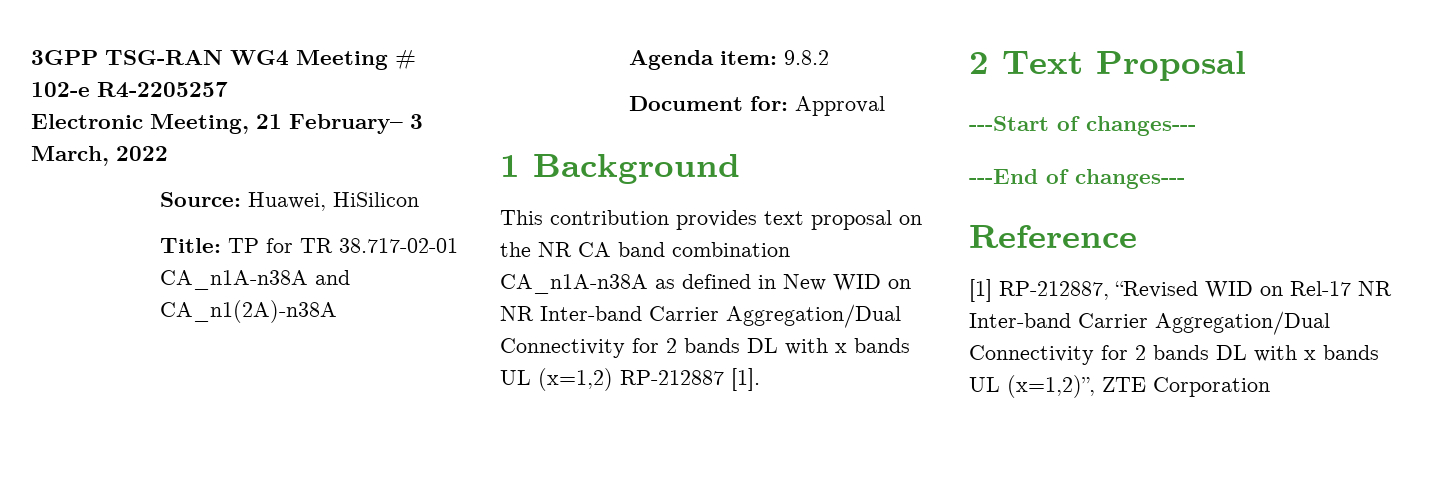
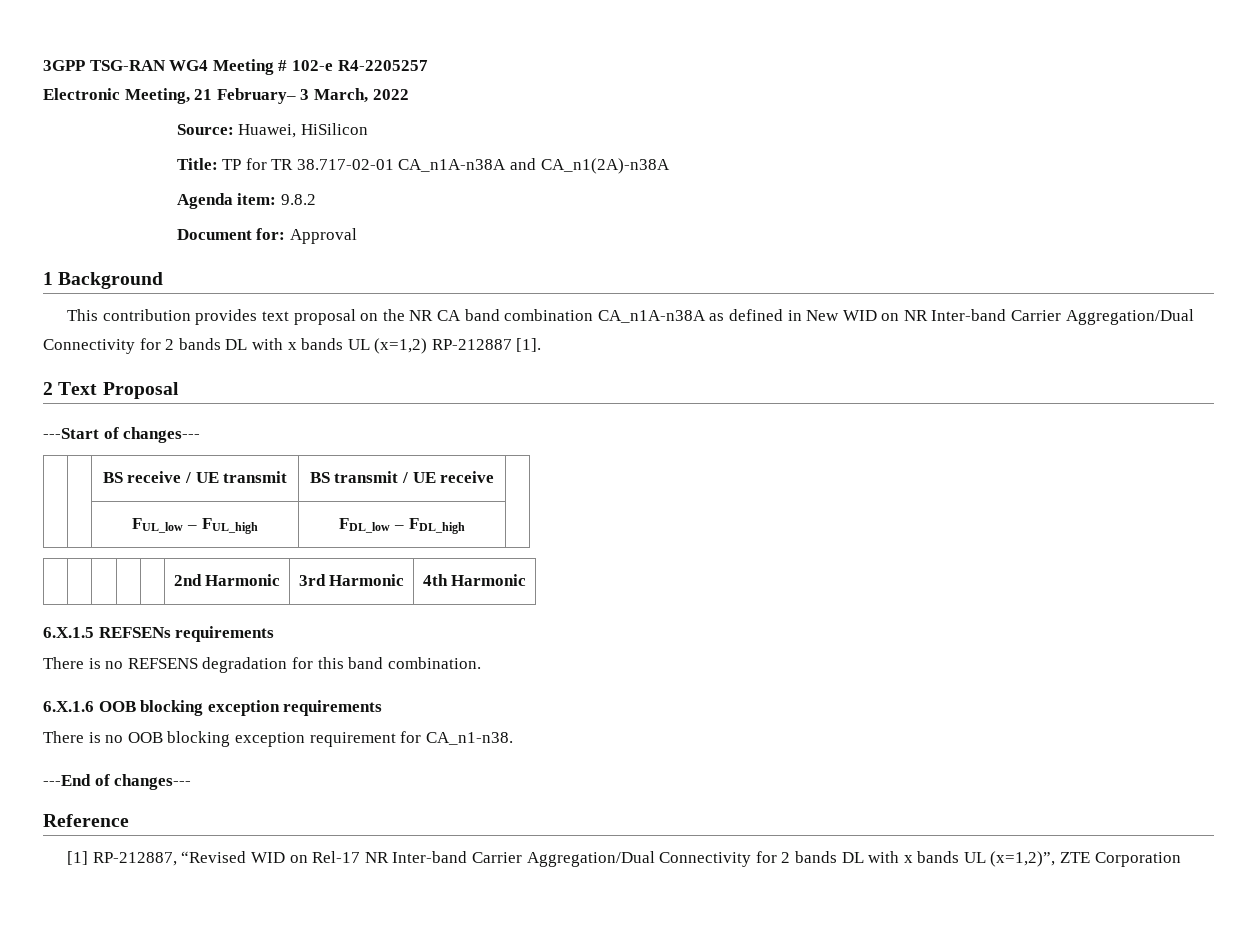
(1196, 126) none -> [102,471,288,483] [309,471,495,483] [132,518,258,534] [339,518,465,534] [173,574,281,586] [298,574,405,586] [422,574,527,586] [43,626,275,642] [43,657,481,673] [43,700,383,716] [43,731,513,747] // | | BS receive / UE transmit | BS transmit / UE receive | // | | FUL_low – FUL_high | FDL_low – FDL_high | // | | | | | 2nd Harmonic | 3rd Harmonic | 4th Harmonic // 6.X.1.5 REFSENs requirements // There is no REFSENS degradation for this band combination. // 6.X.1.6 OOB blocking exception requirements // There is no OOB blocking exception requirement for CA_n1-n38.

